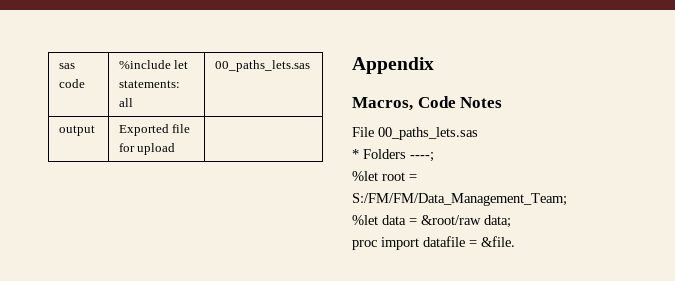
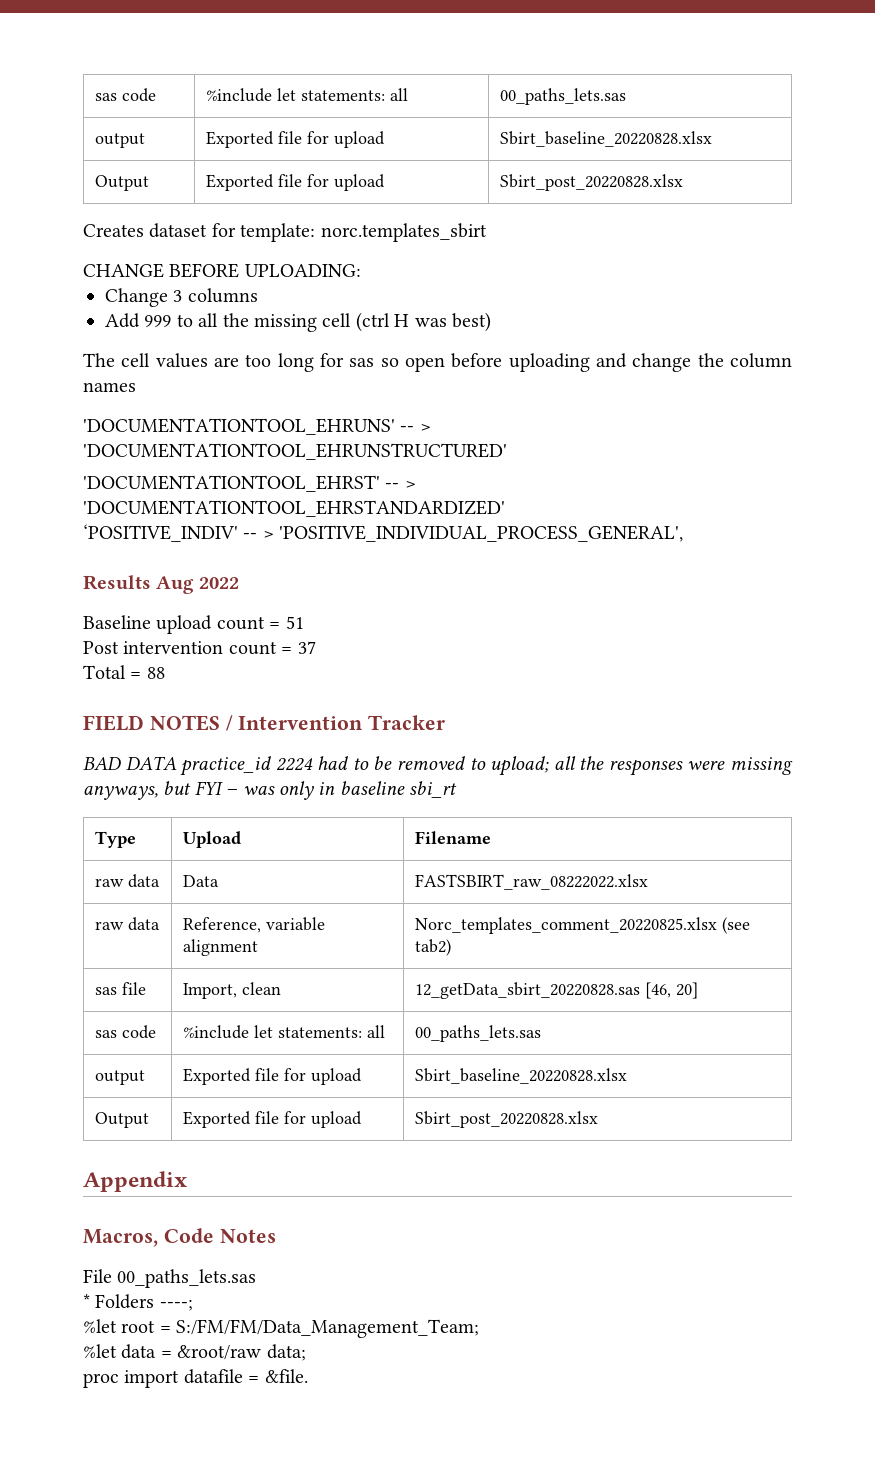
(176, 149) none -> [499,131,712,147] [94,175,149,191] [205,174,385,191] [499,174,683,191] [83,223,487,242] [83,263,361,278] [105,288,258,307] [105,312,491,332] [83,353,792,372] [83,382,136,392] [83,418,431,435] [83,443,507,460] [83,475,416,492] [83,500,505,517] [83,524,684,542] [83,575,239,594] [83,615,304,634] [83,641,316,655] [83,665,165,679] [83,715,446,731] [83,756,793,776] [83,781,458,800] [94,831,136,848] [182,831,241,848] [414,831,491,844] [94,874,160,888] [182,875,219,887] [414,874,648,890] [94,917,160,931] [182,917,325,933] [182,939,258,956] [414,917,750,934] [414,939,451,956] [94,982,146,995] [182,982,281,999] [414,982,698,999] [94,1025,156,1039] [182,1025,385,1039] [414,1025,541,1042] [94,1070,145,1085] [182,1068,362,1085] [414,1068,627,1084] [94,1112,149,1128] [182,1111,362,1128] [414,1111,598,1128] Sbirt_baseline_20220828.xlsx // Output | Exported file for upload | Sbirt_post_20220828.xlsx // Creates dataset for template: norc.templates_sbirt // CHANGE BEFORE UPLOADING: // Change 3 columns // Add 999 to all the missing cell (ctrl H was best) // The cell values are too long for sas so open before uploading and change the column names // 'DOCUMENTATIONTOOL_EHRUNS' -- > 'DOCUMENTATIONTOOL_EHRUNSTRUCTURED' // 'DOCUMENTATIONTOOL_EHRST' -- > 'DOCUMENTATIONTOOL_EHRSTANDARDIZED' // ‘POSITIVE_INDIV' -- > 'POSITIVE_INDIVIDUAL_PROCESS_GENERAL', // Results Aug 2022 // Baseline upload count = 51 // Post intervention count = 37 // Total = 88 // FIELD NOTES / Intervention Tracker // BAD DATA practice_id 2224 had to be removed to upload; all the responses were missing anyways, but FYI – was only in baseline sbi_rt // Type | Upload | Filename // raw data | Data | FASTSBIRT_raw_08222022.xlsx // raw data | Reference, variable alignment | Norc_templates_comment_20220825.xlsx (see tab2) // sas file | Import, clean | 12_getData_sbirt_20220828.sas [46, 20] // sas code | %include let statements: all | 00_paths_lets.sas // output | Exported file for upload | Sbirt_baseline_20220828.xlsx // Output | Exported file for upload | Sbirt_post_20220828.xlsx

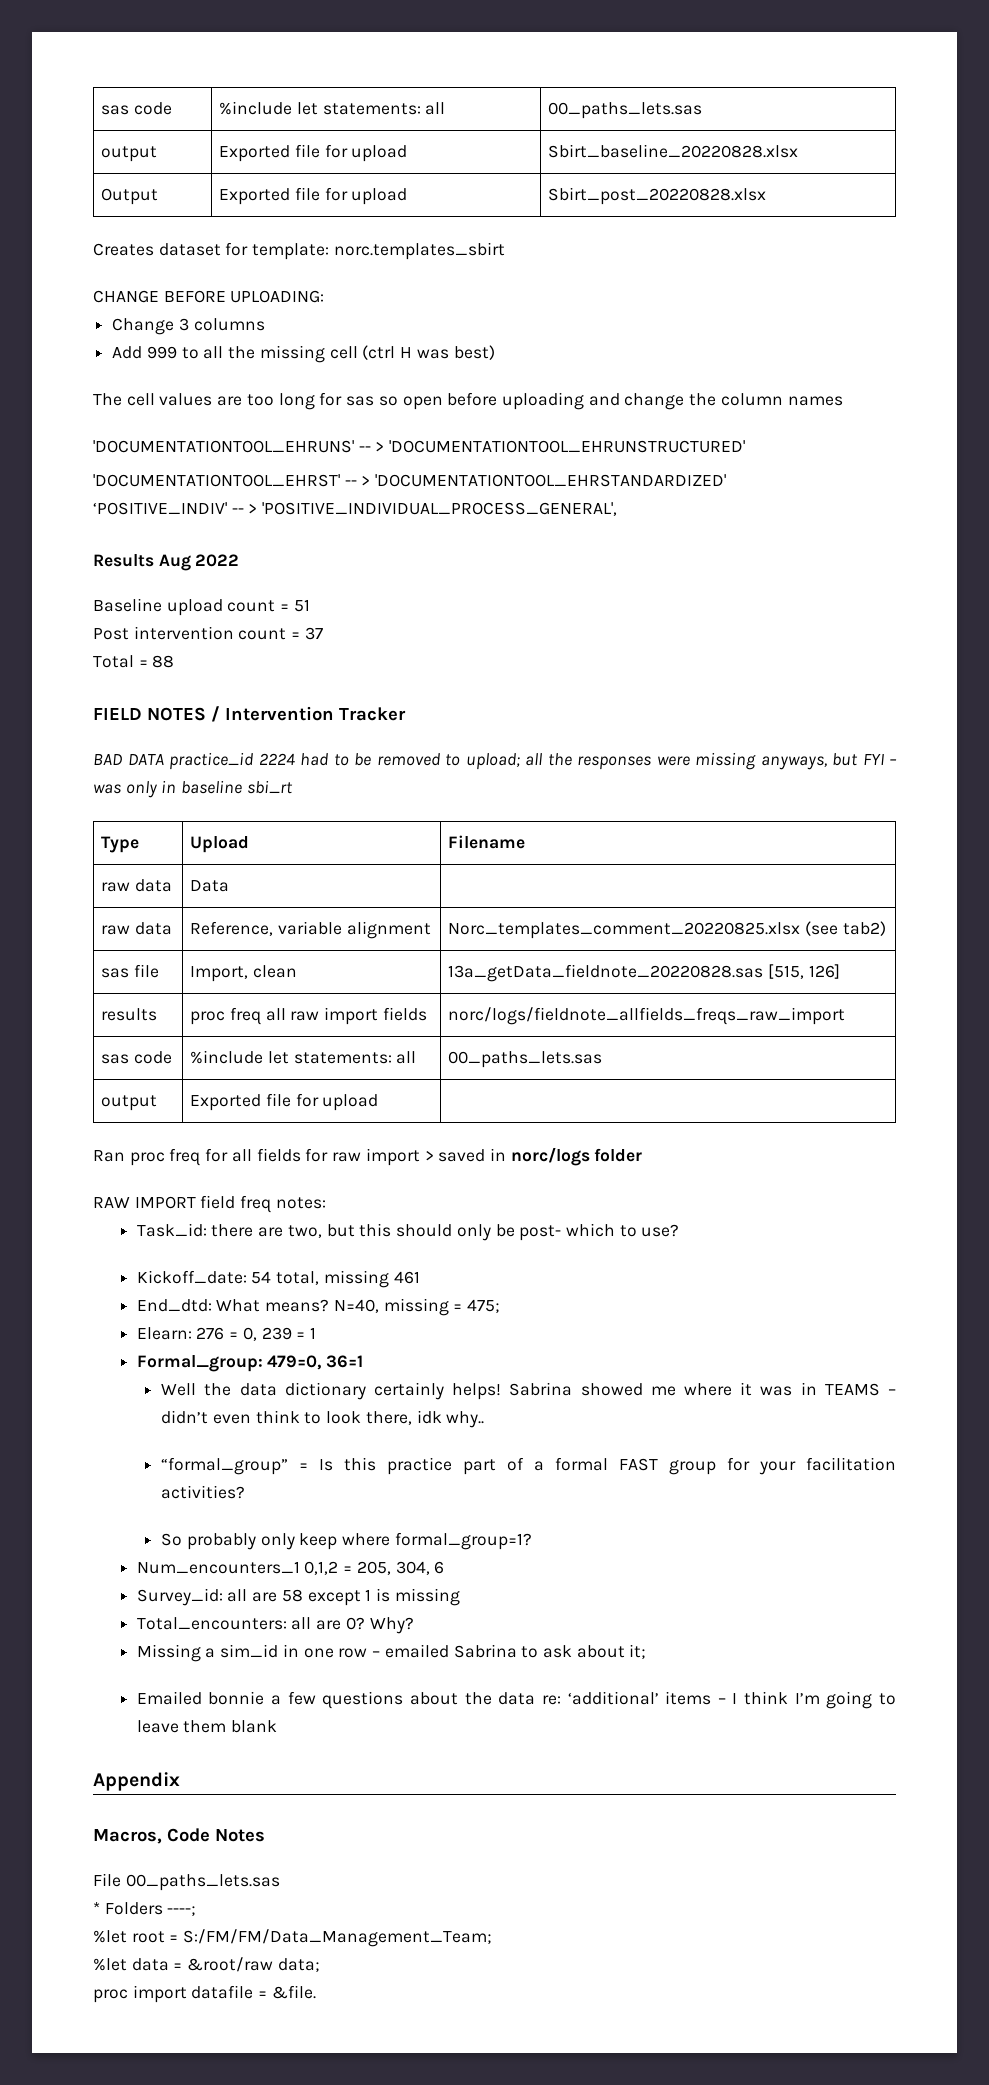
[414,874,648,890] FASTSBIRT_raw_08222022.xlsx -> (230, 886) none
[414,982,698,999] 12_getData_sbirt_20220828.sas [46, 20] -> [448,964,840,982] [101,1008,158,1021] [190,1007,427,1025] [448,1007,846,1025] 13a_getData_fieldnote_20220828.sas [515, 126] // results | proc freq all raw import fields | norc/logs/fieldnote_allfields_freqs_raw_import
[414,1068,627,1084] [94,1112,149,1128] [182,1111,362,1128] [414,1111,598,1128] Sbirt_baseline_20220828.xlsx // Output | Exported file for upload | Sbirt_post_20220828.xlsx -> [93,1147,643,1166] [93,1195,326,1213] [136,1223,680,1241] [136,1270,420,1288] [136,1298,501,1316] [136,1327,317,1341] [136,1355,364,1372] [161,1382,896,1400] [161,1410,485,1428] [161,1457,897,1475] [161,1485,246,1499] [161,1532,532,1550] [136,1561,445,1575] [136,1588,460,1606] [136,1617,414,1634] [136,1644,647,1662] [136,1691,897,1709] [136,1720,278,1733] // Ran proc freq for all fields for raw import > saved in norc/logs folder // RAW IMPORT field freq notes: // Task_id: there are two, but this should only be post- which to use? // Kickoff_date: 54 total, missing 461 // End_dtd: What means? N=40, missing = 475; // Elearn: 276 = 0, 239 = 1 // Formal_group: 479=0, 36=1 // Well the data dictionary certainly helps! Sabrina showed me where it was in TEAMS – didn’t even think to look there, idk why.. // “formal_group” = Is this practice part of a formal FAST group for your facilitation activities? // So probably only keep where formal_group=1? // Num_encounters_1 0,1,2 = 205, 304, 6 // Survey_id: all are 58 except 1 is missing // Total_encounters: all are 0? Why? // Missing a sim_id in one row – emailed Sabrina to ask about it; // Emailed bonnie a few questions about the data re: ‘additional’ items – I think I’m going to leave them blank

